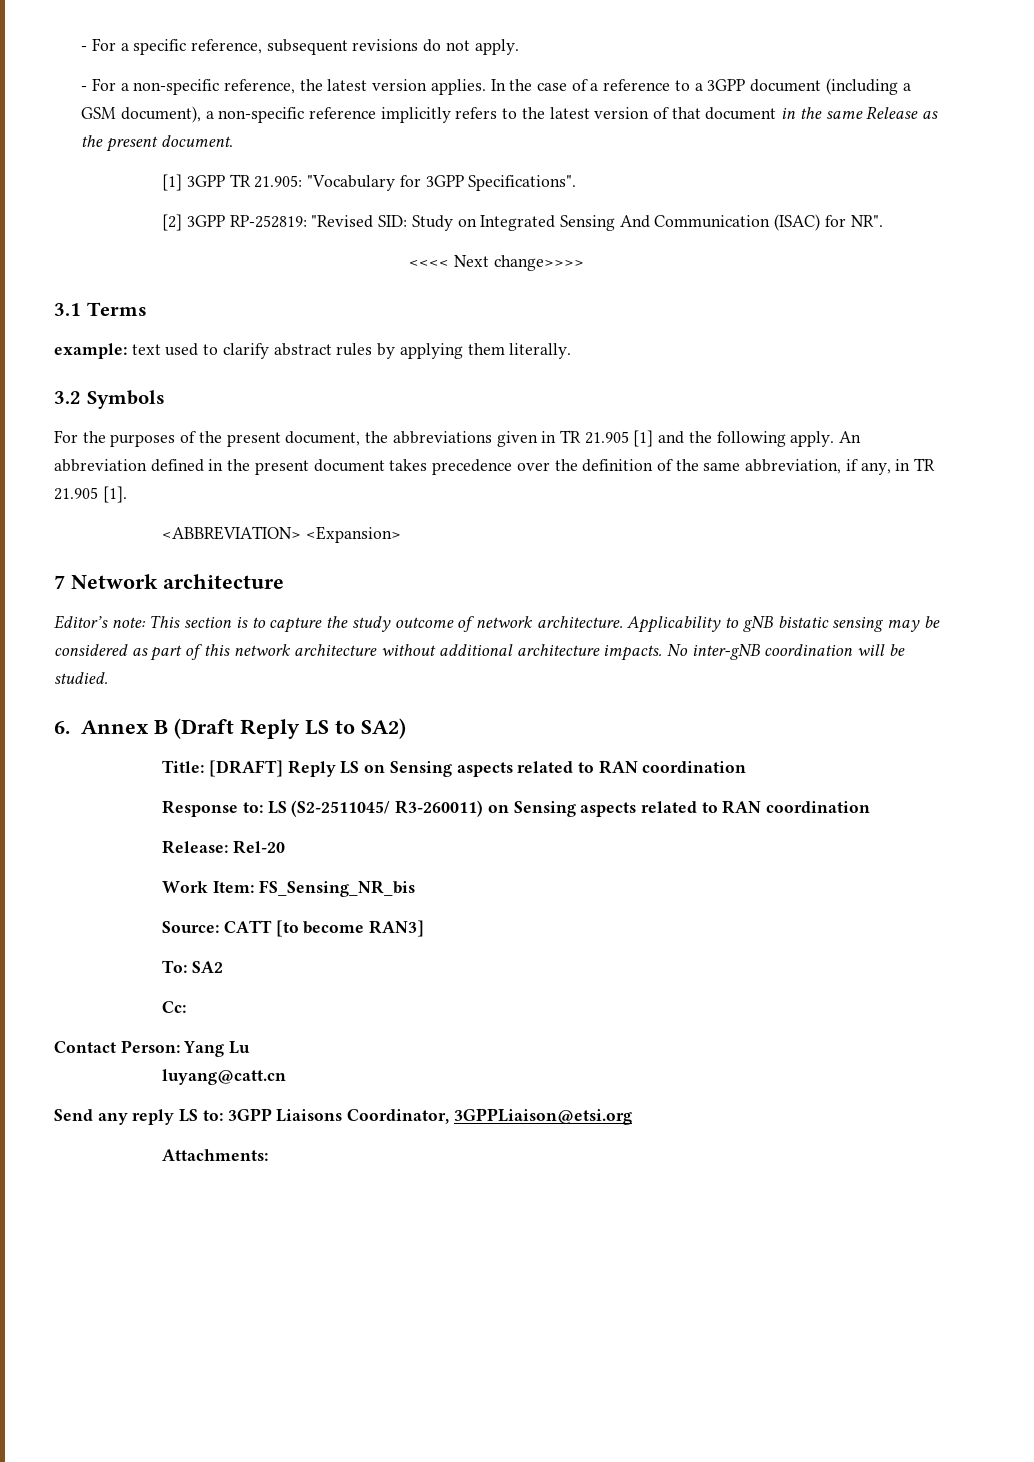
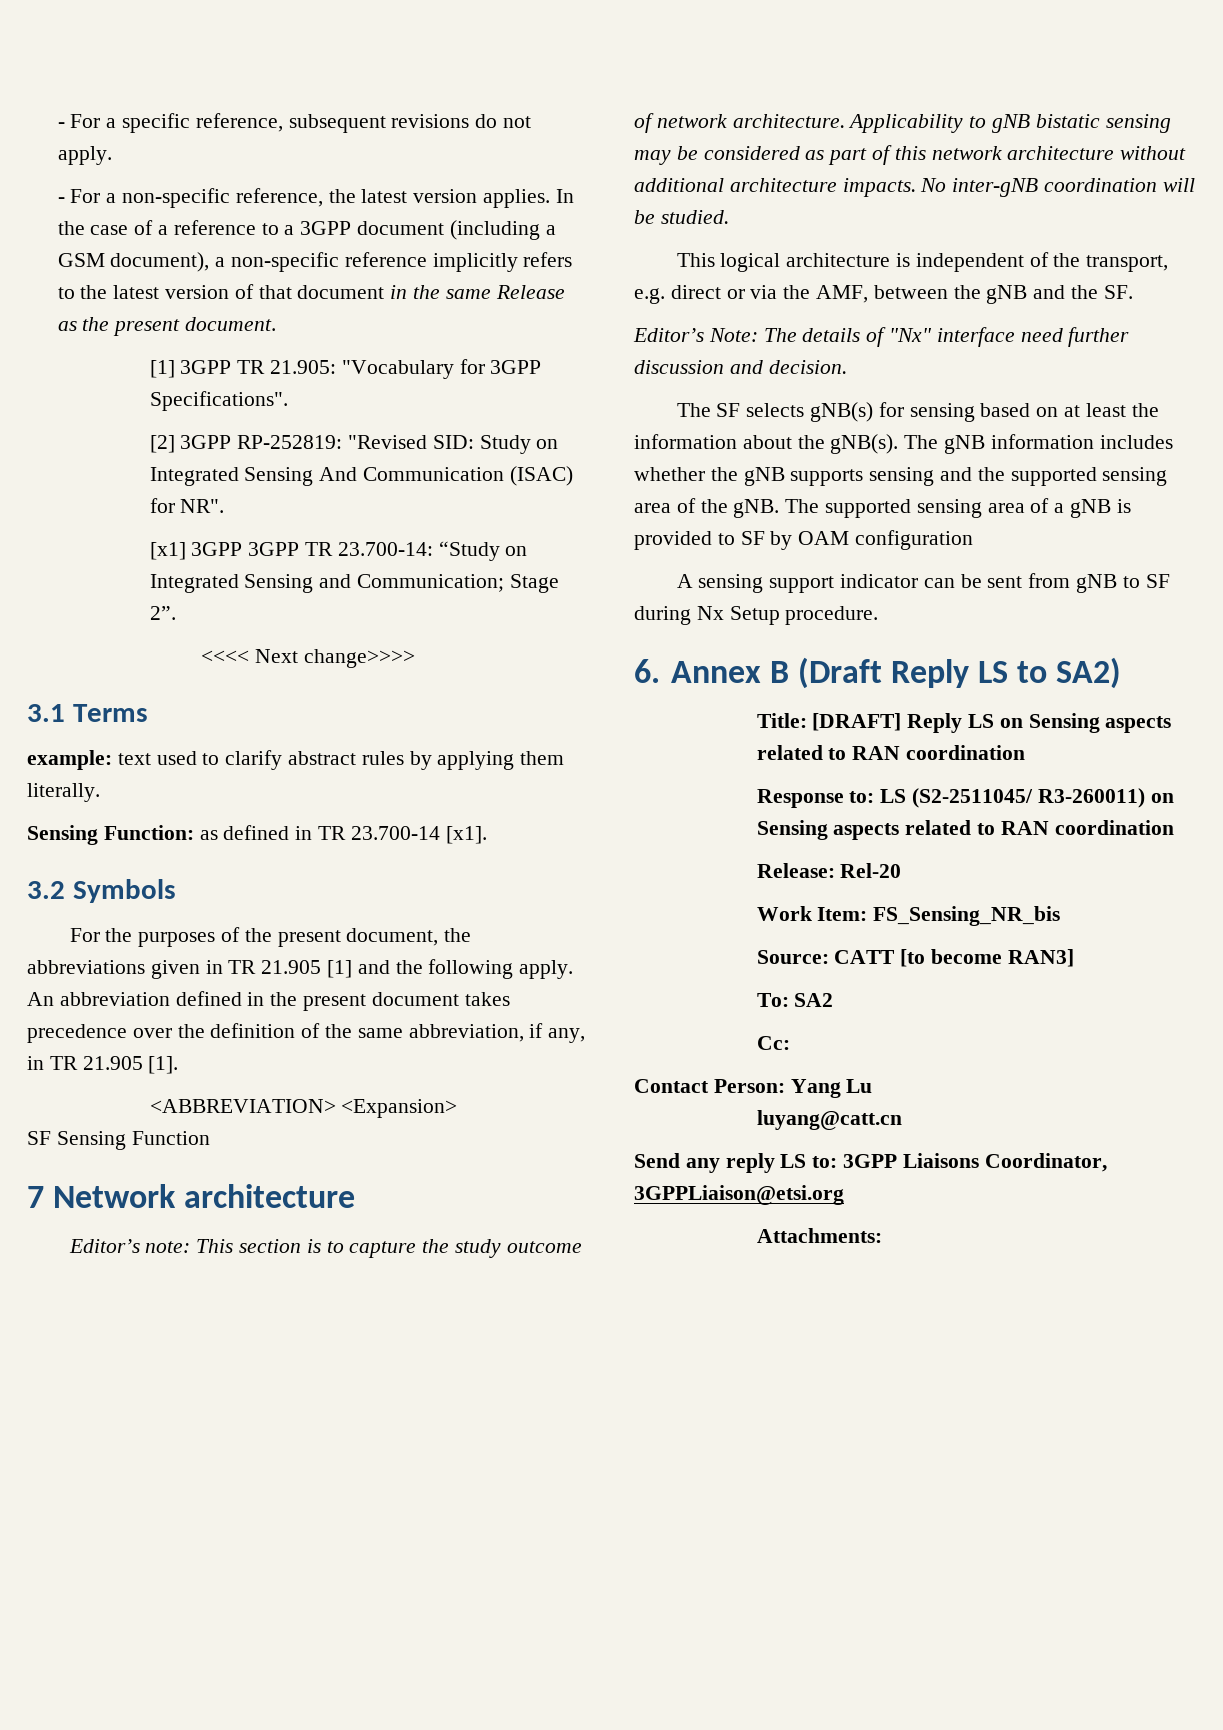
(883, 221) none -> [149,541,528,561] [149,574,559,593] [149,606,176,620] // [x1] 3GPP 3GPP TR 23.700-14: “Study on Integrated Sensing and Communication; Stage 2”.
(572, 351) none -> [27,825,487,845] // Sensing Function: as defined in TR 23.700-14 [x1].
(401, 534) none -> [27,1131,210,1150] // SF Sensing Function
(108, 678) none -> [676,252,1169,272] [634,285,1133,304] [633,327,1130,347] [634,360,847,374] [676,402,1159,422] [634,434,1173,454] [634,467,1168,486] [634,498,1131,518] [634,530,974,550] [676,573,1170,593] [634,606,879,625] // This logical architecture is independent of the transport, e.g. direct or via the AMF, between the gNB and the SF. // Editor’s Note: The details of "Nx" interface need further discussion and decision. // The SF selects gNB(s) for sensing based on at least the information about the gNB(s). The gNB information includes whether the gNB supports sensing and the supported sensing area of the gNB. The supported sensing area of a gNB is provided to SF by OAM configuration // A sensing support indicator can be sent from gNB to SF during Nx Setup procedure.

